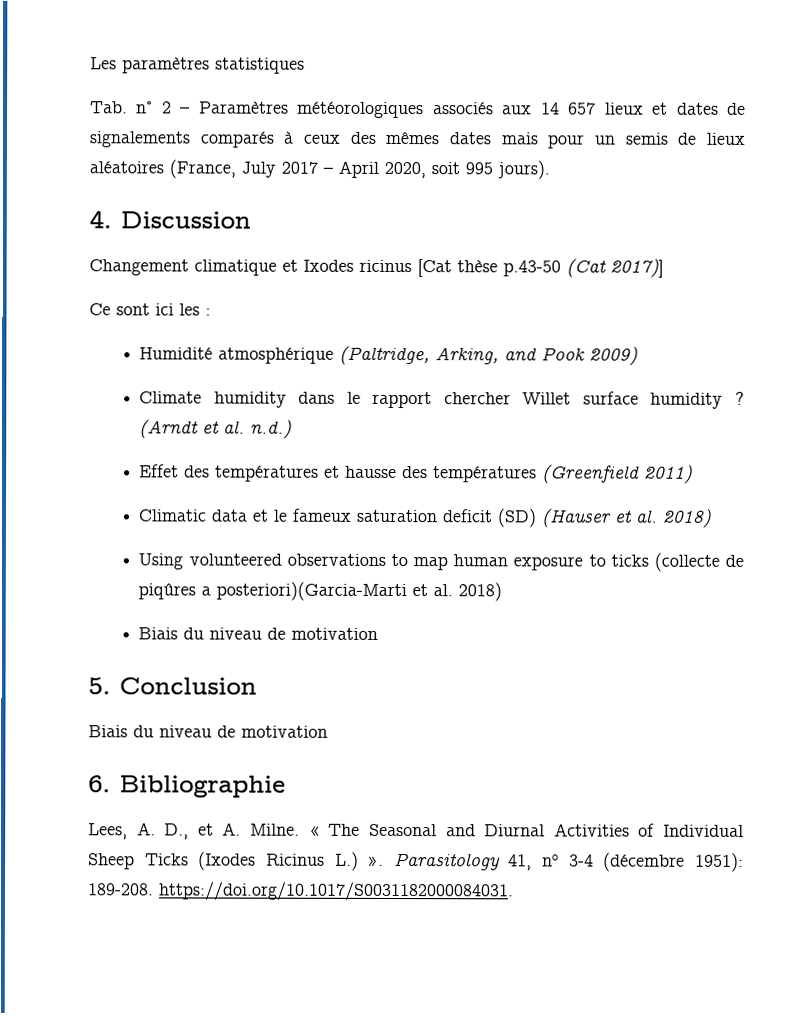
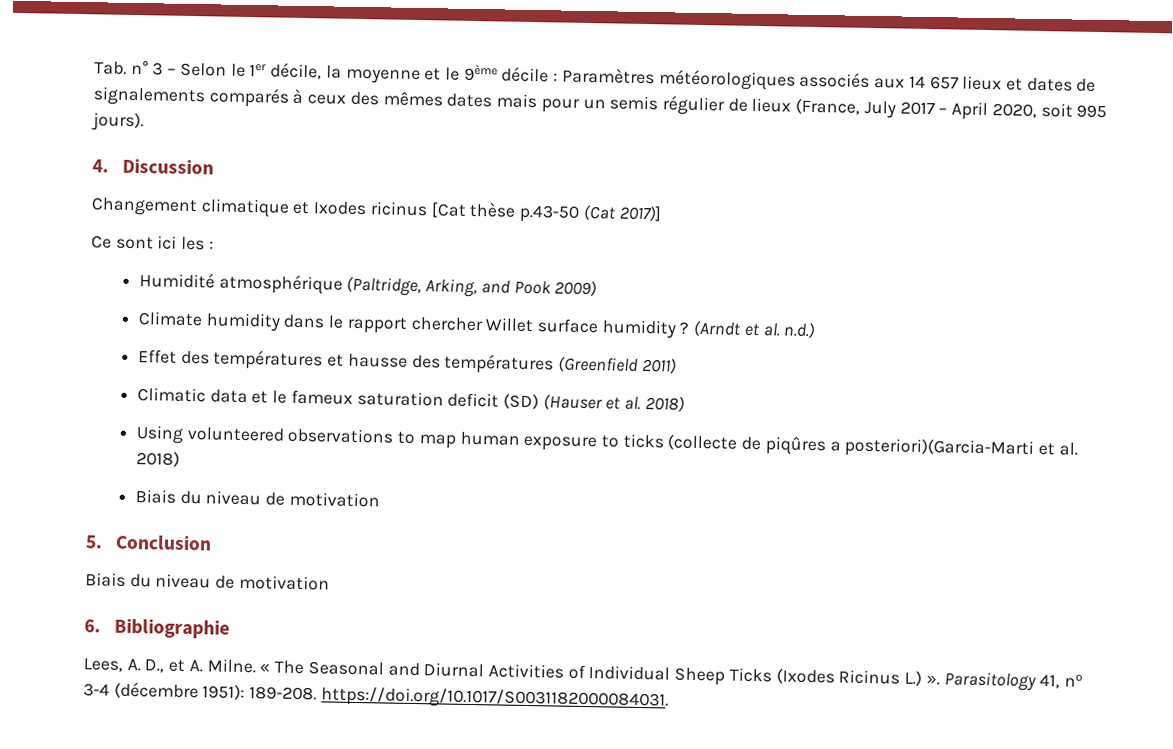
[90,57,305,74] [90,101,191,114] Les paramètres statistiques // Tab. n° 2 – -> [94,60,559,85] Tab. n° 3 – Selon le 1er décile, la moyenne et le 9ème décile :
(668, 138) none -> [661,95,725,116] régulier
[89,161,164,174] aléatoires -> (792, 105) none

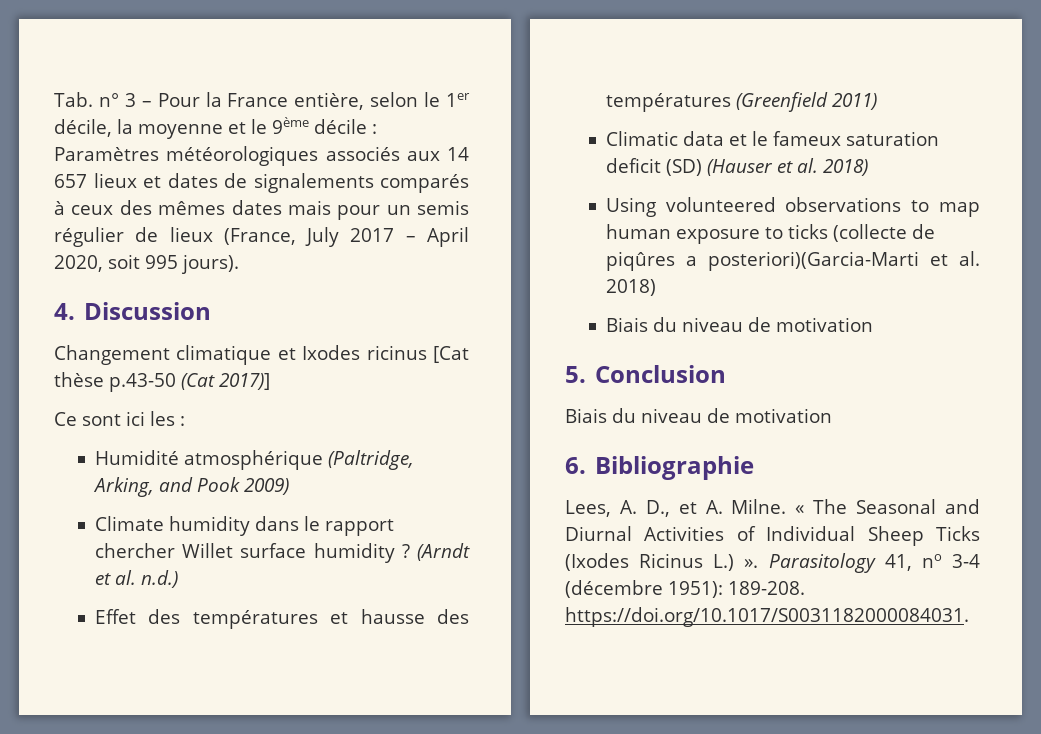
[179,62,227,77] Selon -> [157,92,419,110] Pour la France entière, selon

